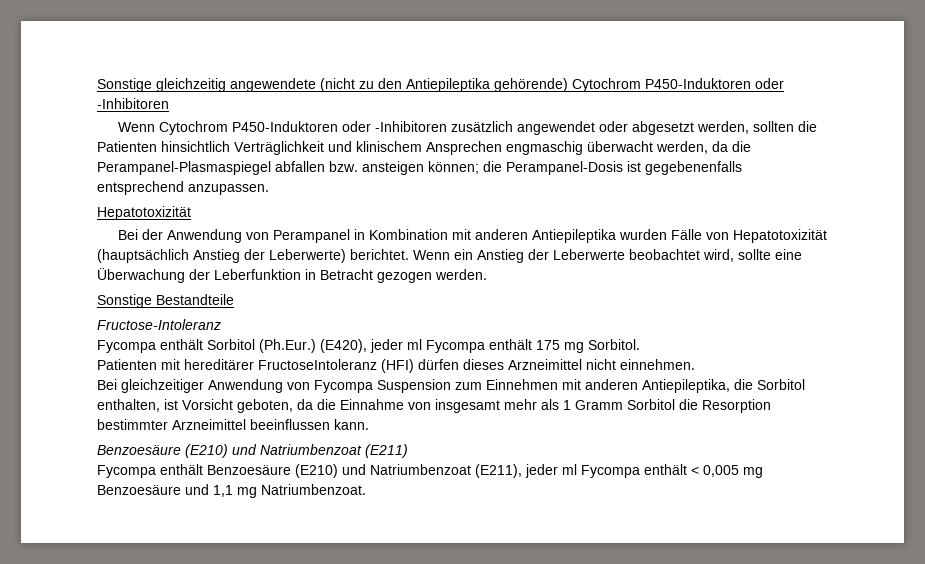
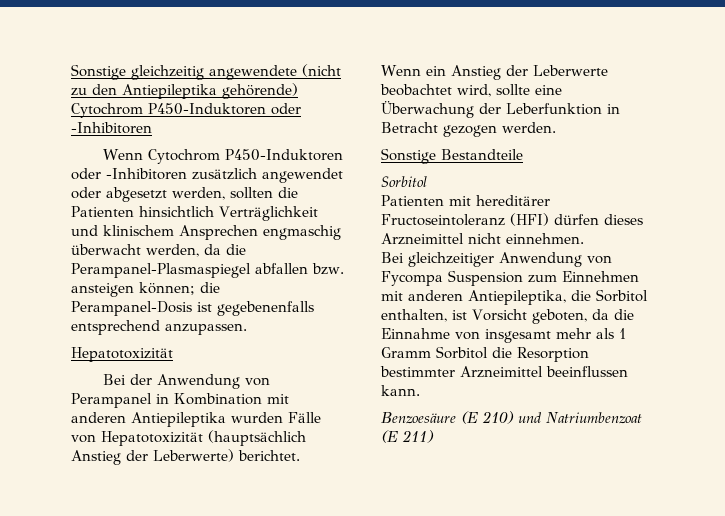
[97,319,221,330] [97,339,640,353] Fructose-Intoleranz // Fycompa enthält Sorbitol (Ph.Eur.) (E420), jeder ml Fycompa enthält 175 mg Sorbitol. -> [381,176,427,187] Sorbitol
[258,359,377,370] FructoseIntoleranz -> [381,214,505,226] Fructoseintoleranz
[185,444,408,458] [97,464,763,478] [97,484,366,498] (E210) und Natriumbenzoat (E211) // Fycompa enthält Benzoesäure (E210) und Natriumbenzoat (E211), jeder ml Fycompa enthält < 0,005 mg Benzoesäure und 1,1 mg Natriumbenzoat. -> [461,411,642,424] [381,430,434,443] (E 210) und Natriumbenzoat (E 211)

